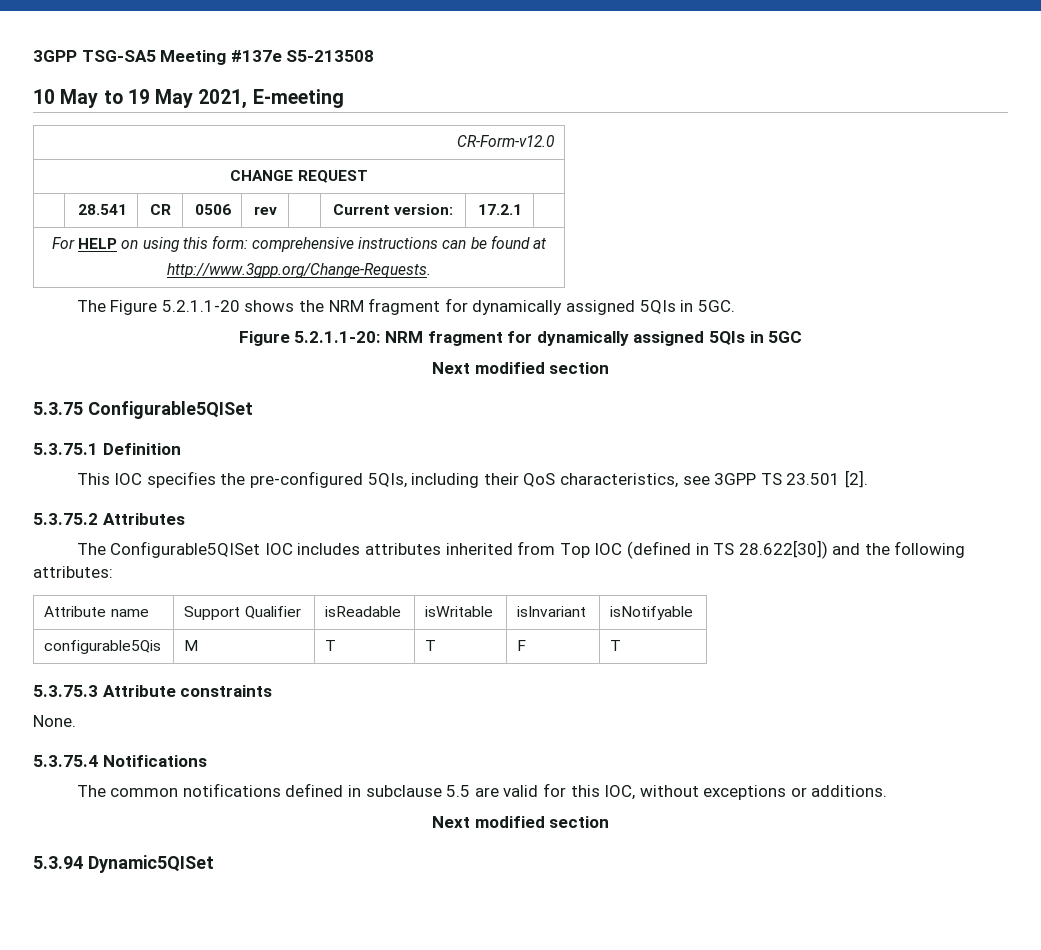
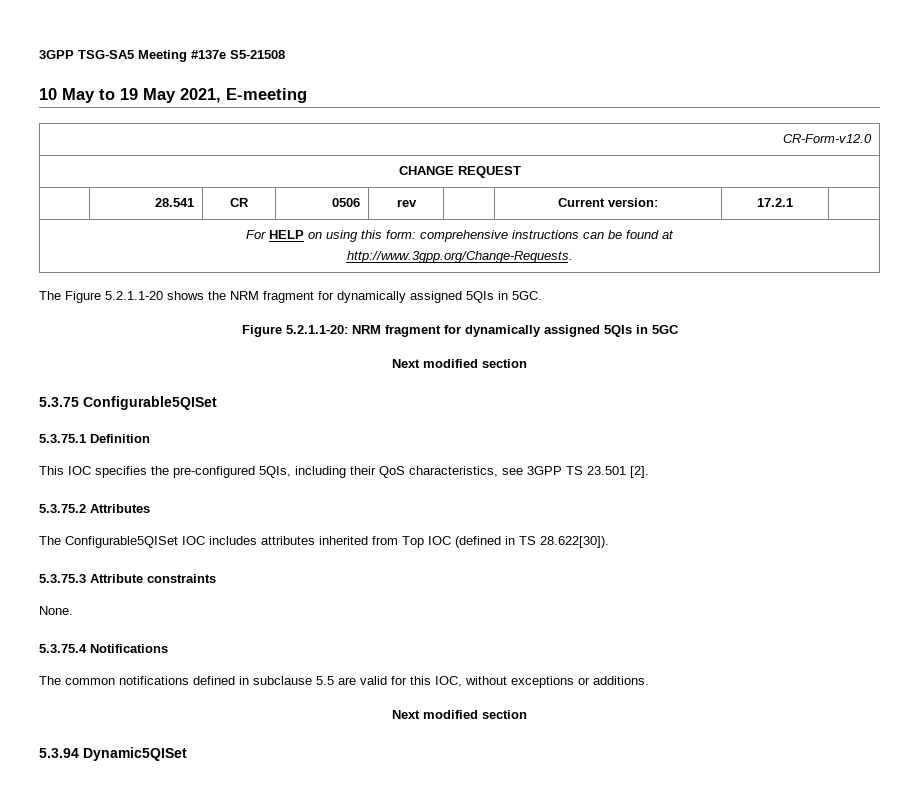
[286,50,375,62] S5-213508 -> [230,50,285,59] S5-21508
[738,540,966,559] [33,566,113,578] [44,606,149,617] [184,606,301,620] [325,606,402,617] [425,606,494,617] [517,606,587,617] [610,606,694,620] [44,640,162,654] [184,640,199,651] [325,640,337,651] [425,640,437,651] [517,640,527,651] [610,640,622,651] 28.622[30]) and the following attributes: // Attribute name | Support Qualifier | isReadable | isWritable | isInvariant | isNotifyable // configurable5Qis | M | T | T | F | T -> [540,536,609,548] 28.622[30]).

